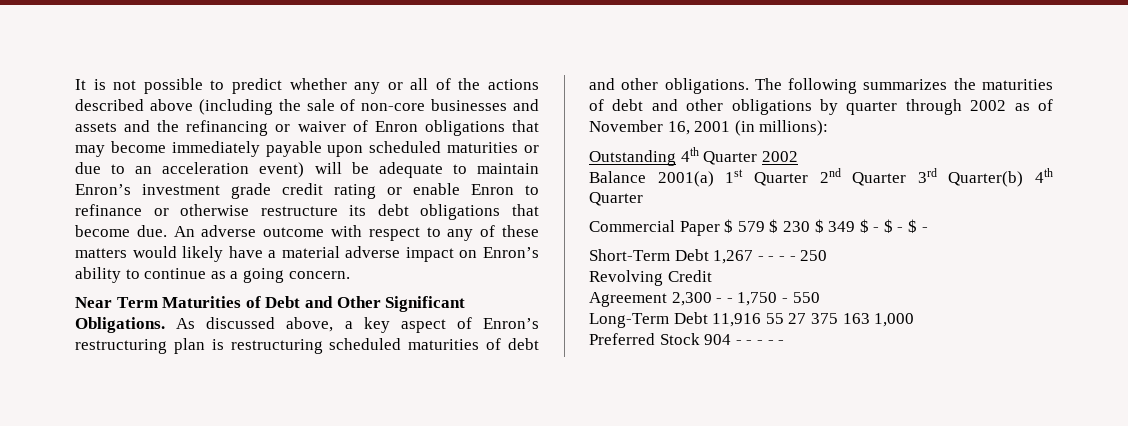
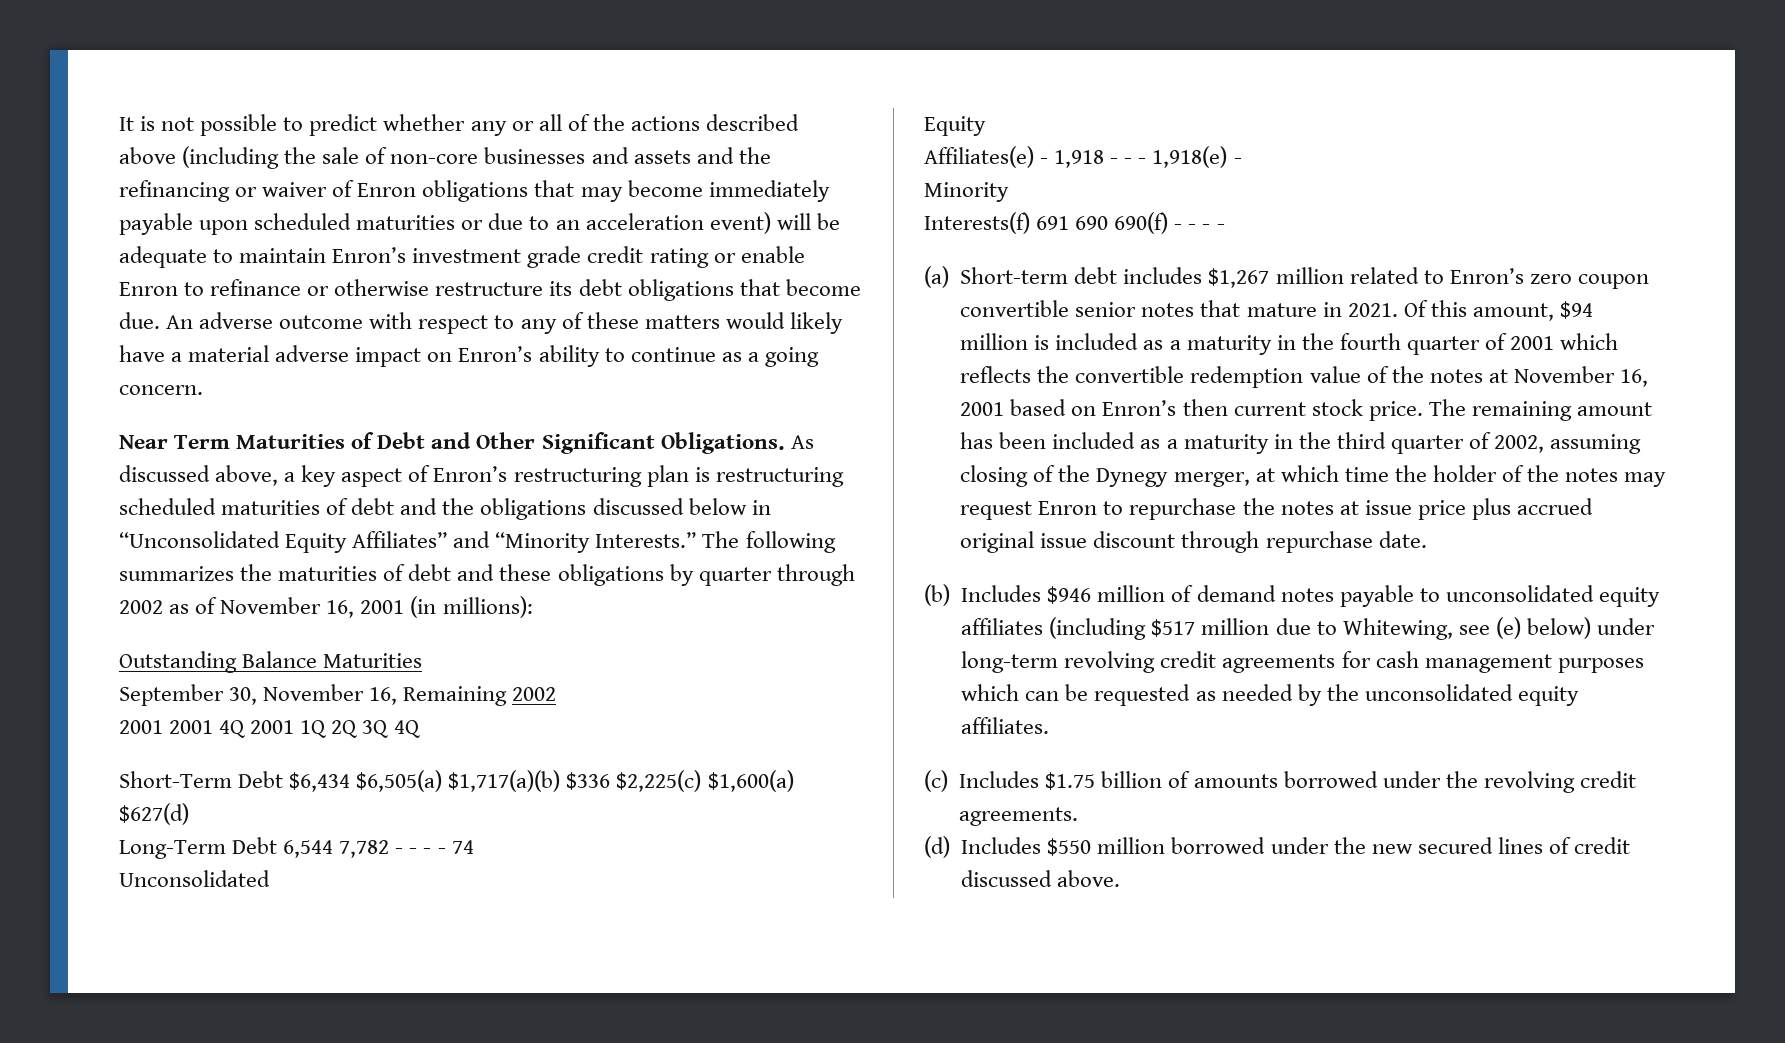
[621,78,749,94] other obligations. -> [442,498,771,520] [119,531,697,553] the obligations discussed below in “Unconsolidated Equity Affiliates” and “Minority Interests.”
[686,99,724,111] other -> [499,564,552,581] these
[680,147,798,165] [589,168,1053,187] [589,192,643,206] [589,219,928,236] [589,249,828,264] [589,270,712,286] [589,292,820,307] [589,312,915,328] [589,333,785,345] 4th Quarter 2002 // Balance 2001(a) 1st Quarter 2nd Quarter 3rd Quarter(b) 4th Quarter // Commercial Paper $ 579 $ 230 $ 349 $ - $ - $ - // Short-Term Debt 1,267 - - - - 250 // Revolving Credit // Agreement 2,300 - - 1,750 - 550 // Long-Term Debt 11,916 55 27 375 163 1,000 // Preferred Stock 904 - - - - - -> [242,651,423,668] [119,684,557,706] [119,720,420,738] [119,770,794,792] [119,803,189,825] [119,837,474,859] [119,870,270,887] [924,116,986,136] [924,146,1242,168] [924,182,1009,202] [924,212,1225,234] [924,266,1649,289] [960,300,1593,321] [960,333,1619,355] [960,366,1648,388] [960,399,1652,421] [960,432,1642,454] [960,465,1667,487] [960,498,1593,520] [960,531,1427,553] [924,584,1660,607] [961,617,1655,640] [961,651,1644,673] [961,684,1579,706] [961,717,1050,734] [924,770,1636,793] [959,807,1079,826] [924,836,1630,858] [961,870,1121,887] Balance Maturities // September 30, November 16, Remaining 2002 // 2001 2001 4Q 2001 1Q 2Q 3Q 4Q // Short-Term Debt $6,434 $6,505(a) $1,717(a)(b) $336 $2,225(c) $1,600(a) $627(d) // Long-Term Debt 6,544 7,782 - - - - 74 // Unconsolidated // Equity // Affiliates(e) - 1,918 - - - 1,918(e) - // Minority // Interests(f) 691 690 690(f) - - - - // (a) Short-term debt includes $1,267 million related to Enron’s zero coupon convertible senior notes that mature in 2021. Of this amount, $94 million is included as a maturity in the fourth quarter of 2001 which reflects the convertible redemption value of the notes at November 16, 2001 based on Enron’s then current stock price. The remaining amount has been included as a maturity in the third quarter of 2002, assuming closing of the Dynegy merger, at which time the holder of the notes may request Enron to repurchase the notes at issue price plus accrued original issue discount through repurchase date. // (b) Includes $946 million of demand notes payable to unconsolidated equity affiliates (including $517 million due to Whitewing, see (e) below) under long-term revolving credit agreements for cash management purposes which can be requested as needed by the unconsolidated equity affiliates. // (c) Includes $1.75 billion of amounts borrowed under the revolving credit agreements. // (d) Includes $550 million borrowed under the new secured lines of credit discussed above.

